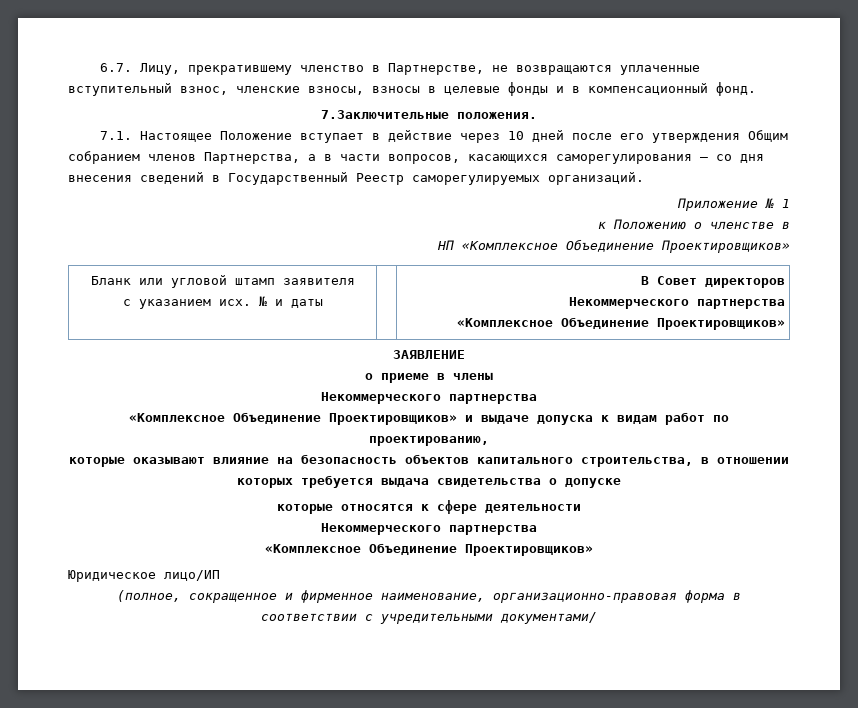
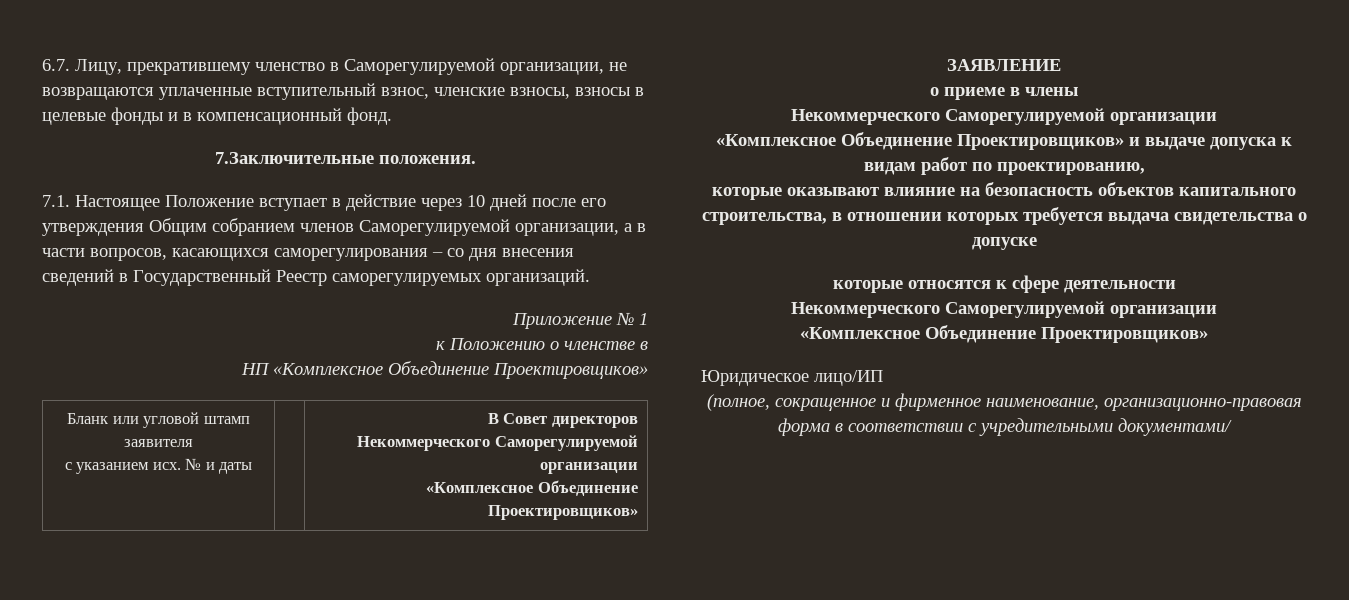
[388,63,485,75] Партнерстве, -> [344,58,604,75] Саморегулируемой организации,
[204,152,300,164] Партнерства, -> [359,219,619,236] Саморегулируемой организации,
[696,299,785,309] партнерства -> [494,435,638,451] [539,462,638,474] Саморегулируемой организации
[449,394,537,404] партнерства -> [945,108,1217,125] Саморегулируемой организации
[449,525,537,535] партнерства -> [945,301,1217,318] Саморегулируемой организации

